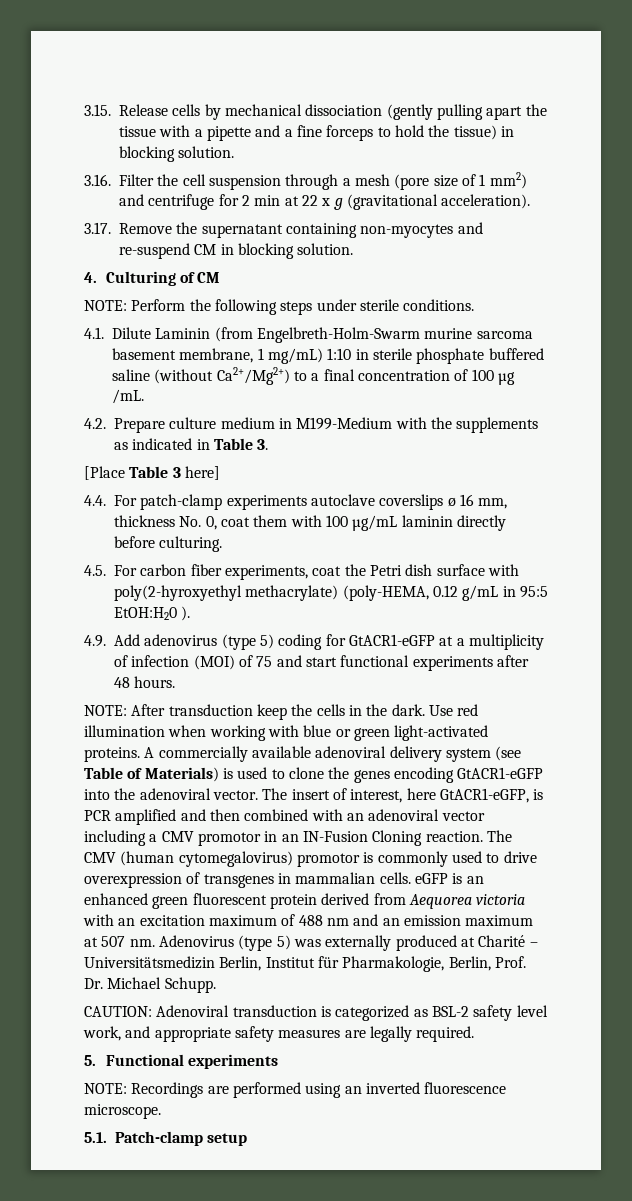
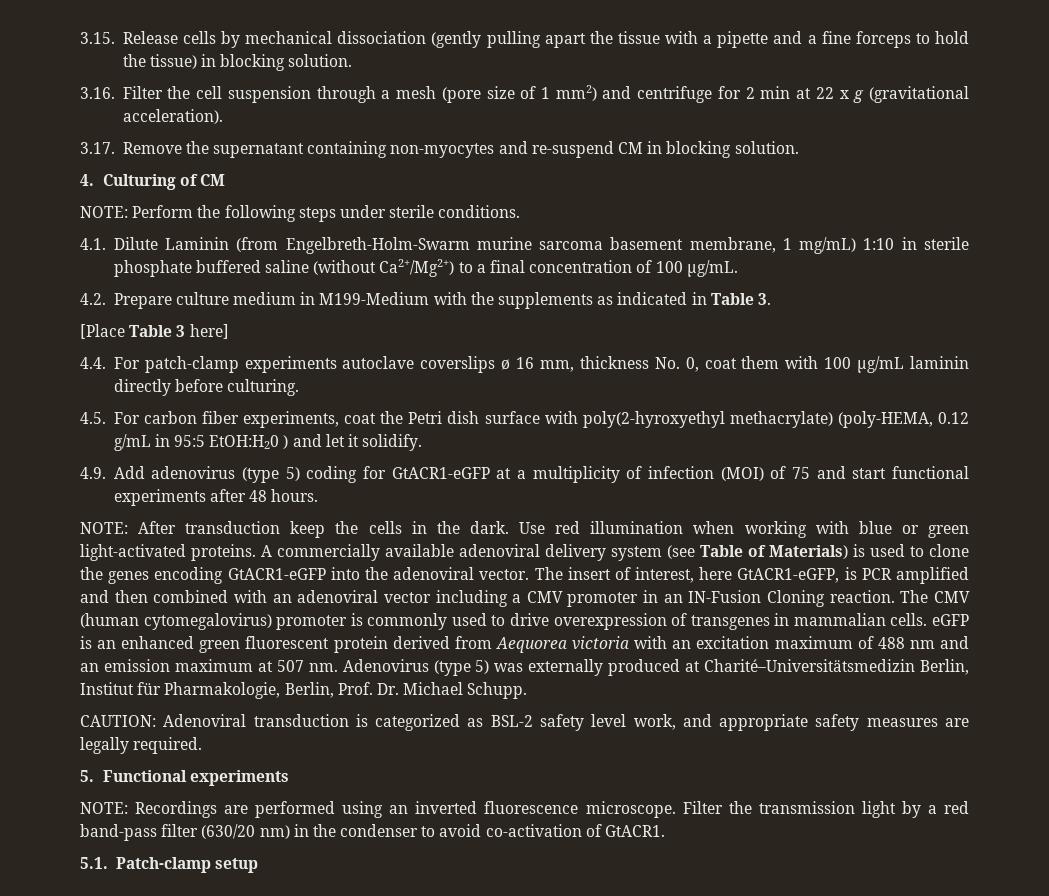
[497,372,515,385] [112,389,144,404] µg /mL. -> [686,260,738,277] µg/mL.
[181,606,191,621] ). -> [283,434,423,451] ) and let it solidify.
[197,832,261,846] promotor -> [567,592,639,607] promoter
[296,853,360,867] promotor -> [276,615,348,630] promoter
[478,935,538,947] [84,956,215,969] Charité – Universitätsmedizin -> [704,659,916,672] Charité–Universitätsmedizin
(161, 1111) none -> [682,801,970,818] [80,824,666,841] Filter the transmission light by a red band-pass filter (630/20 nm) in the condenser to avoid co-activation of GtACR1.

